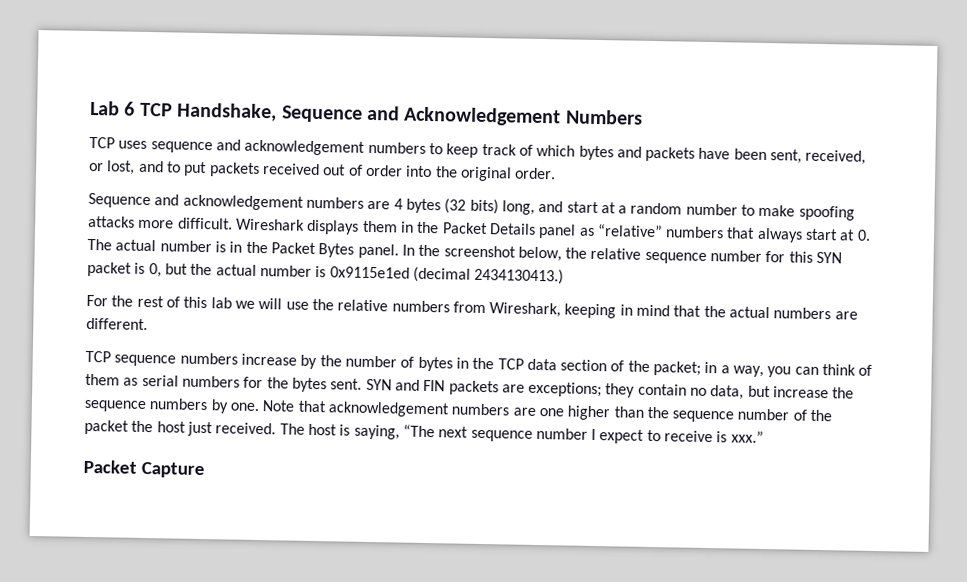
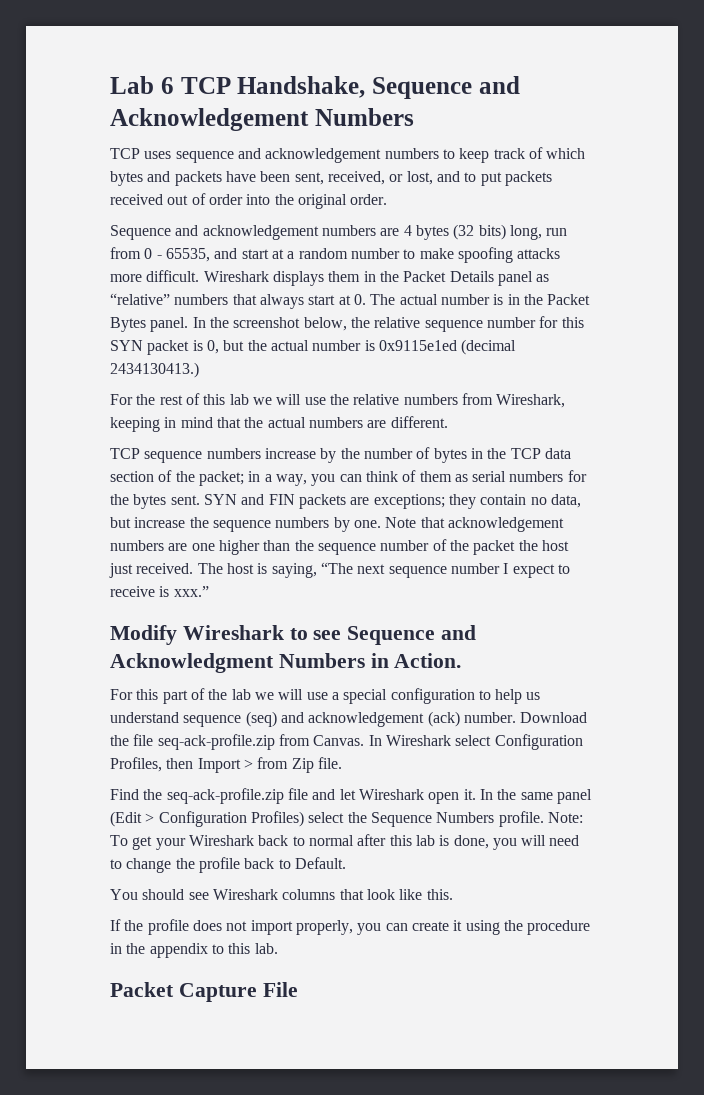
(535, 207) none -> [546,228,568,236] [110,247,210,262] run from 0 - 65535,
(764, 437) none -> [110,625,477,645] [110,653,462,673] [110,688,541,704] [110,711,588,727] [110,734,583,750] [110,757,342,773] [110,788,592,804] [110,811,583,827] [110,834,580,850] [110,857,346,873] [110,889,453,900] [110,919,591,935] [110,943,278,958] // Modify Wireshark to see Sequence and Acknowledgment Numbers in Action. // For this part of the lab we will use a special configuration to help us understand sequence (seq) and acknowledgement (ack) number. Download the file seq-ack-profile.zip from Canvas. In Wireshark select Configuration Profiles, then Import > from Zip file. // Find the seq-ack-profile.zip file and let Wireshark open it. In the same panel (Edit > Configuration Profiles) select the Sequence Numbers profile. Note: To get your Wireshark back to normal after this lab is done, you will need to change the profile back to Default. // You should see Wireshark columns that look like this. // If the profile does not import properly, you can create it using the procedure in the appendix to this lab.
(205, 470) none -> [262,982,298,997] File

